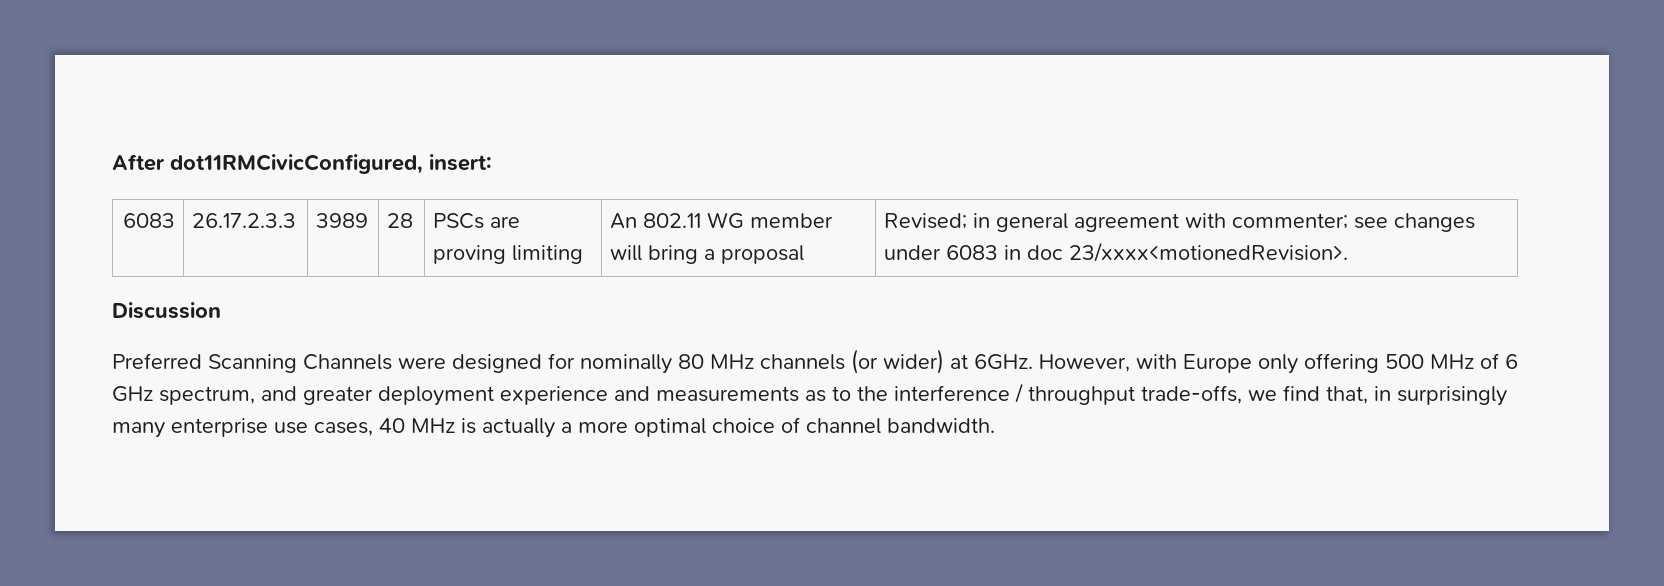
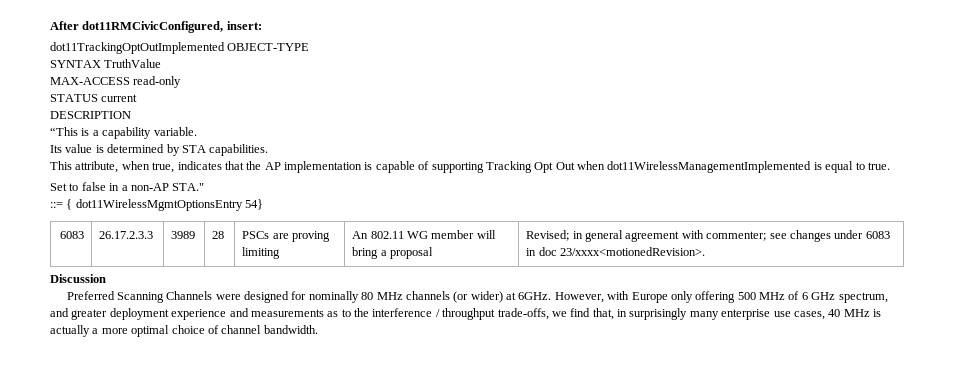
(492, 162) none -> [50,42,310,54] [50,59,162,68] [50,76,182,88] [50,94,138,102] [50,111,131,119] [50,127,197,139] [50,144,269,156] [50,161,890,173] [50,182,205,191] [50,199,264,211] // dot11TrackingOptOutImplemented OBJECT-TYPE // SYNTAX TruthValue // MAX-ACCESS read-only // STATUS current // DESCRIPTION // “This is a capability variable. // Its value is determined by STA capabilities. // This attribute, when true, indicates that the AP implementation is capable of supporting Tracking Opt Out when dot11WirelessManagementImplemented is equal to true. // Set to false in a non-AP STA." // ::= { dot11WirelessMgmtOptionsEntry 54}

